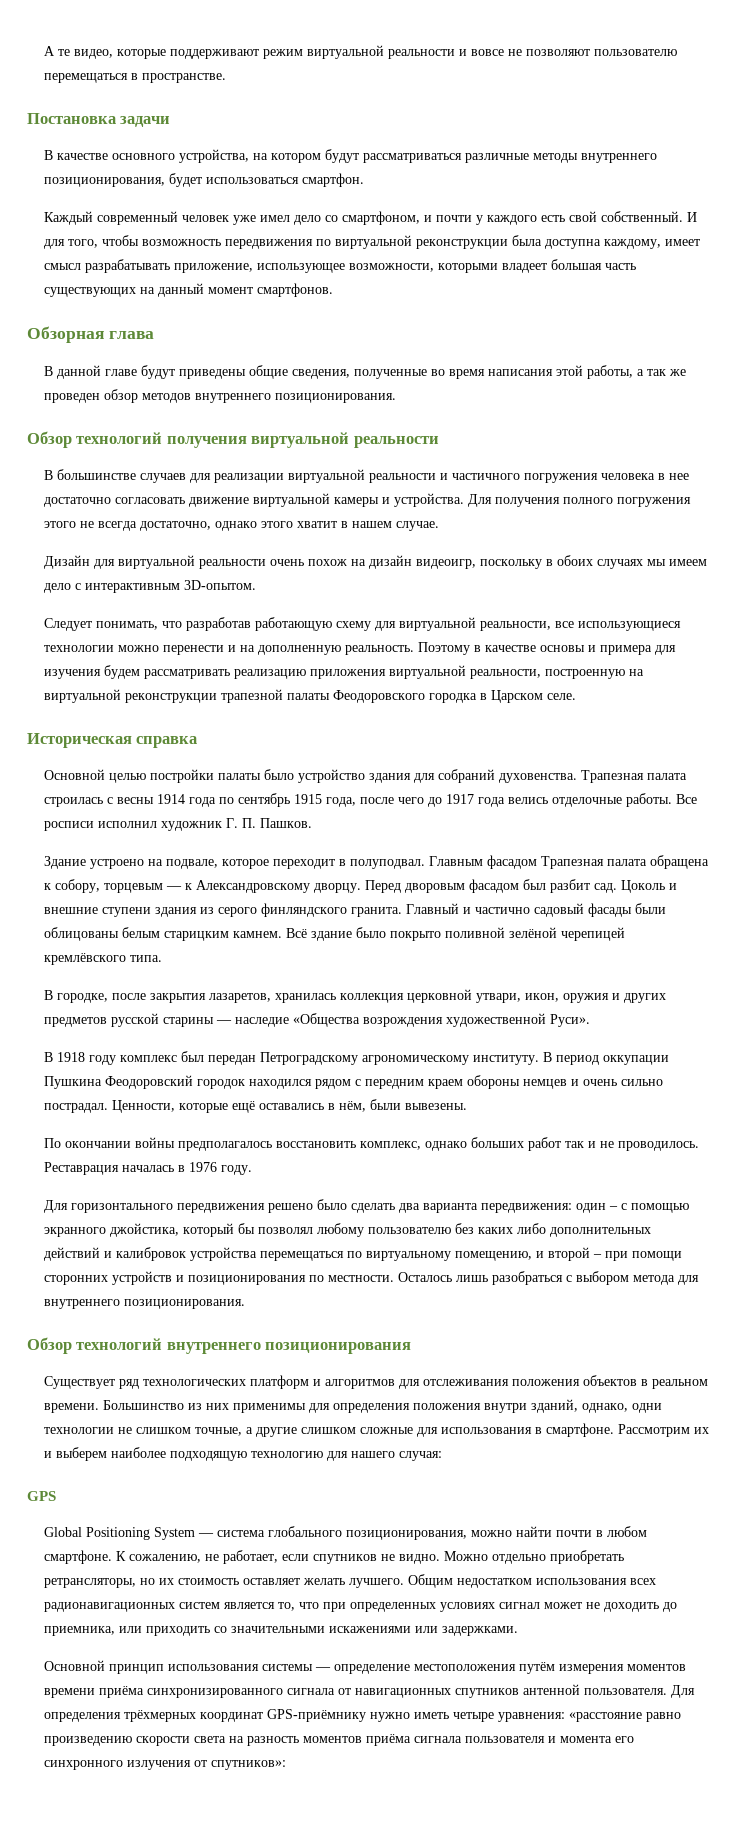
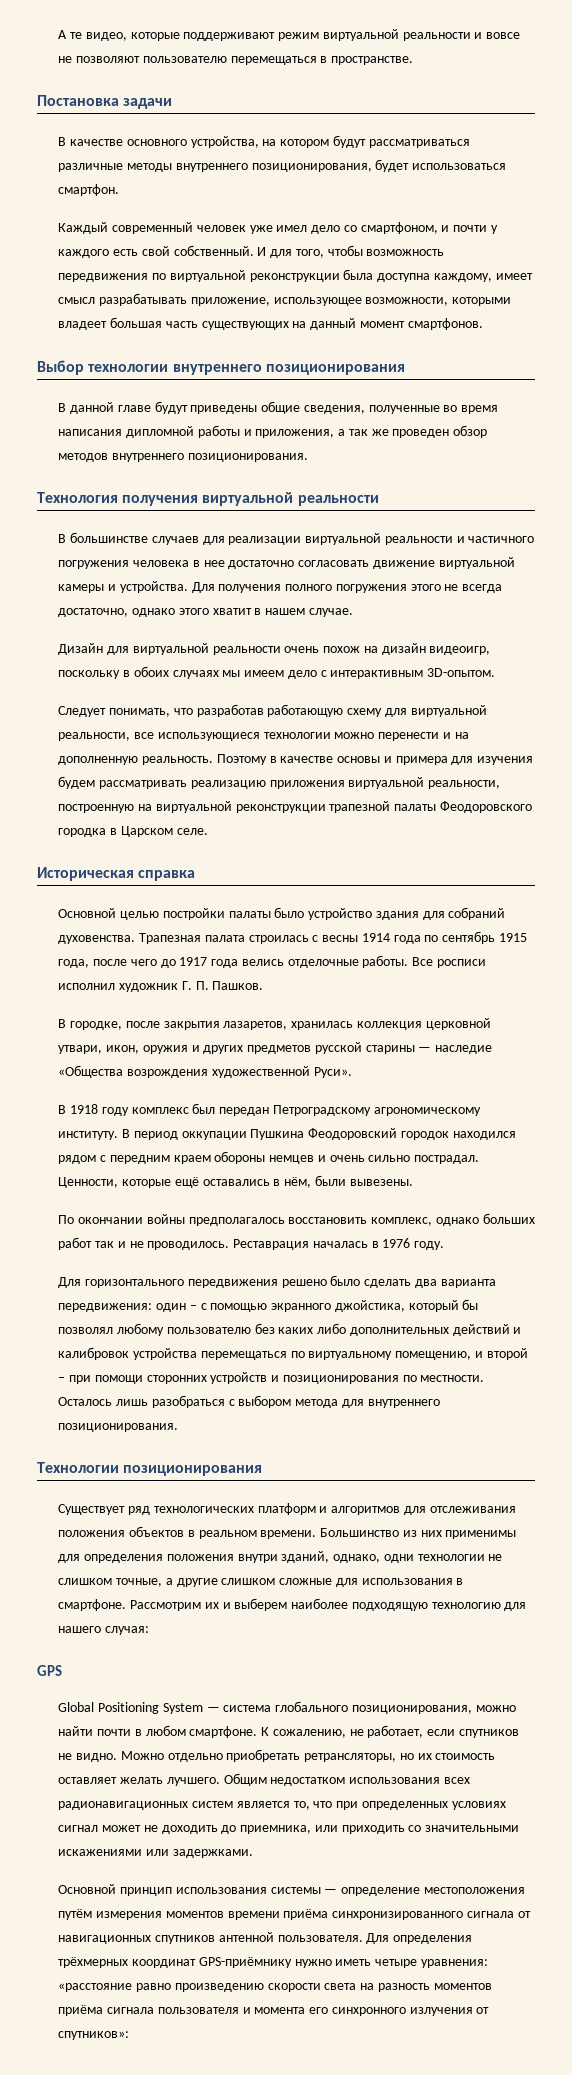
[27,326,154,343] Обзорная глава -> [37,360,405,375] Выбор технологии внутреннего позиционирования
[555,365,633,379] этой работы, -> [125,425,335,438] дипломной работы и приложения,
[27,431,163,448] Обзор технологий -> [37,492,118,503] Технология
[43,855,709,869] [43,879,677,893] [43,903,666,917] [43,927,625,941] [43,953,162,965] // Здание устроено на подвале, которое переходит в полуподвал. Главным фасадом Трапезная палата обращена к собору, торцевым — к Александровскому дворцу. Перед дворовым фасадом был разбит сад. Цоколь и внешние ступени здания из серого финляндского гранита. Главный и частично садовый фасады были облицованы белым старицким камнем. Всё здание было покрыто поливной зелёной черепицей кремлёвского типа. -> (264, 985) none
[27,1337,261,1354] Обзор технологий внутреннего -> [37,1462,119,1473] Технологии

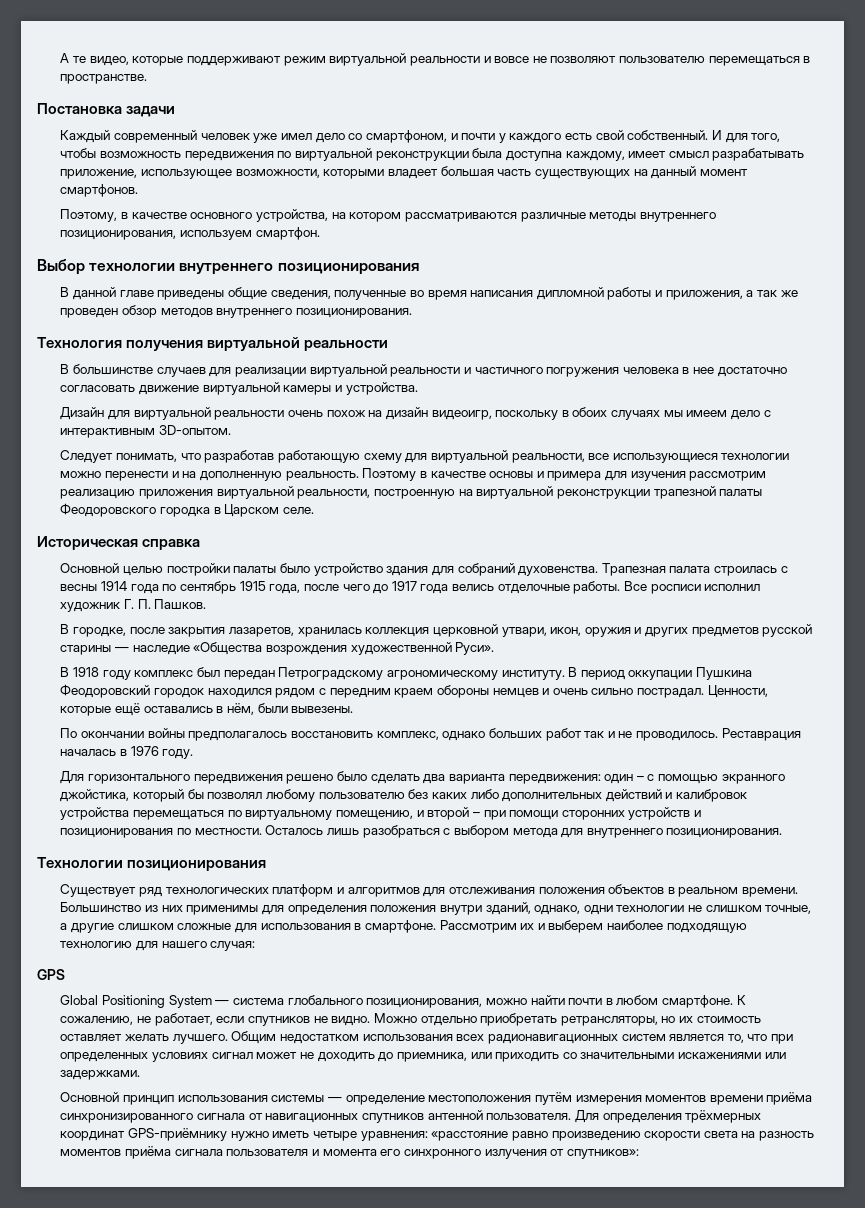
[58,135,470,148] [58,159,507,172] [58,184,120,196] // В качестве основного устройства, на котором будут рассматриваться различные методы внутреннего позиционирования, будет использоваться смартфон. -> (176, 111) none
(483, 324) none -> [60,209,716,222] [60,227,320,240] // Поэтому, в качестве основного устройства, на котором рассматриваются различные методы внутреннего позиционирования, используем смартфон.
[154,401,188,414] будут -> (154, 293) none
[191,582,503,593] [58,608,353,617] Для получения полного погружения этого не всегда достаточно, однако этого хватит в нашем случае. -> (418, 388) none
[58,776,187,789] будем рассматривать -> [689,471,767,481] рассмотрим

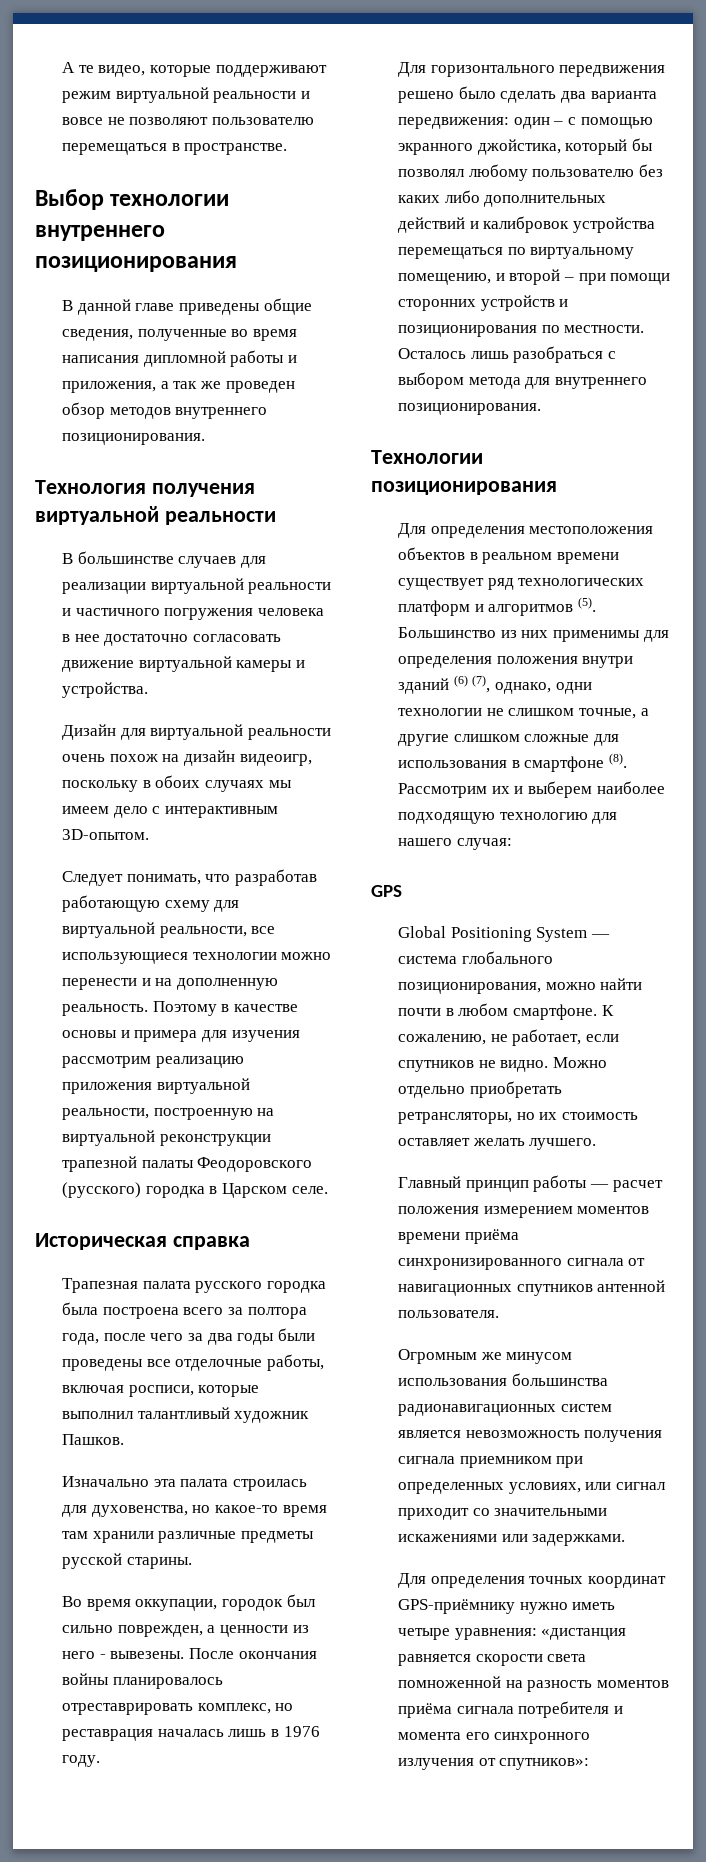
[37,103,176,117] [60,130,781,143] [60,148,805,161] [60,166,748,179] [60,184,139,197] [60,209,716,222] [60,227,320,240] // Постановка задачи // Каждый современный человек уже имел дело со смартфоном, и почти у каждого есть свой собственный. И для того, чтобы возможность передвижения по виртуальной реконструкции была доступна каждому, имеет смысл разрабатывать приложение, использующее возможности, которыми владеет большая часть существующих на данный момент смартфонов. // Поэтому, в качестве основного устройства, на котором рассматриваются различные методы внутреннего позиционирования, используем смартфон. -> (288, 149) none
(157, 510) none -> [62,1182,142,1198] (русского)
[60,563,788,576] [60,581,761,594] [60,599,207,612] [60,624,813,637] [60,642,495,655] [60,667,753,680] [60,684,768,698] [60,703,354,716] [60,728,801,741] [60,749,117,756] Основной целью постройки палаты было устройство здания для собраний духовенства. Трапезная палата строилась с весны 1914 года по сентябрь 1915 года, после чего до 1917 года велись отделочные работы. Все росписи исполнил художник Г. П. Пашков. // В городке, после закрытия лазаретов, хранилась коллекция церковной утвари, икон, оружия и других предметов русской старины — наследие «Общества возрождения художественной Руси». // В 1918 году комплекс был передан Петроградскому агрономическому институту. В период оккупации Пушкина Феодоровский городок находился рядом с передним краем обороны немцев и очень сильно пострадал. Ценности, которые ещё оставались в нём, были вывезены. // По окончании войны предполагалось восстановить комплекс, однако больших работ так и не проводилось. Реставрация началась -> [62,1278,327,1293] [62,1302,307,1319] [62,1328,315,1345] [62,1354,325,1371] [62,1385,260,1397] [62,1407,310,1423] [62,1434,125,1445] [62,1476,308,1491] [62,1505,327,1517] [62,1531,315,1543] [62,1553,192,1569] [62,1594,316,1611] [62,1625,309,1637] [62,1648,317,1659] [62,1673,223,1689] [62,1703,294,1715] [62,1729,267,1741] Трапезная палата русского городка была построена всего за полтора года, после чего за два годы были проведены все отделочные работы, включая росписи, которые выполнил талантливый художник Пашков. // Изначально эта палата строилась для духовенства, но какое-то время там хранили различные предметы русской старины. // Во время оккупации, городок был сильно поврежден, а ценности из него - вывезены. После окончания войны планировалось отреставрировать комплекс, но реставрация началась лишь
[60,884,137,897] Существует -> [398,523,654,538] [398,547,620,564] [398,578,485,590] Для определения местоположения объектов в реальном времени существует
[423,884,799,897] для отслеживания положения объектов в реальном времени. -> [578,597,597,612] (5).
[485,902,531,915] зданий, -> [398,675,491,694] зданий (6) (7),
[364,920,436,933] смартфоне. -> [524,753,628,772] смартфоне (8).
[231,1031,794,1044] [60,1052,786,1062] [60,1070,141,1080] [60,1092,642,1105] Общим недостатком использования всех радионавигационных систем является то, что при определенных условиях сигнал может не доходить до приемника, или приходить со значительными искажениями или задержками. // Основной принцип использования системы — определение местоположения путём измерения -> [398,1175,663,1192] [398,1206,573,1218] // Главный принцип работы — расчет положения измерением
[574,1110,762,1123] Для определения трёхмерных -> [398,1349,573,1364] [398,1373,608,1386] [398,1404,612,1416] [398,1430,663,1442] [398,1456,584,1468] [398,1482,667,1494] [398,1508,608,1520] [398,1534,626,1546] [398,1573,584,1588] // Огромным же минусом использования большинства радионавигационных систем является невозможность получения сигнала приемником при определенных условиях, или сигнал приходит со значительными искажениями или задержками. // Для определения точных
[431,1131,641,1141] «расстояние равно произведению -> [541,1628,627,1640] [398,1654,472,1666] «дистанция равняется
(738, 1134) none -> [398,1676,502,1688] помноженной
[226,1149,309,1156] пользователя -> [518,1701,610,1718] потребителя

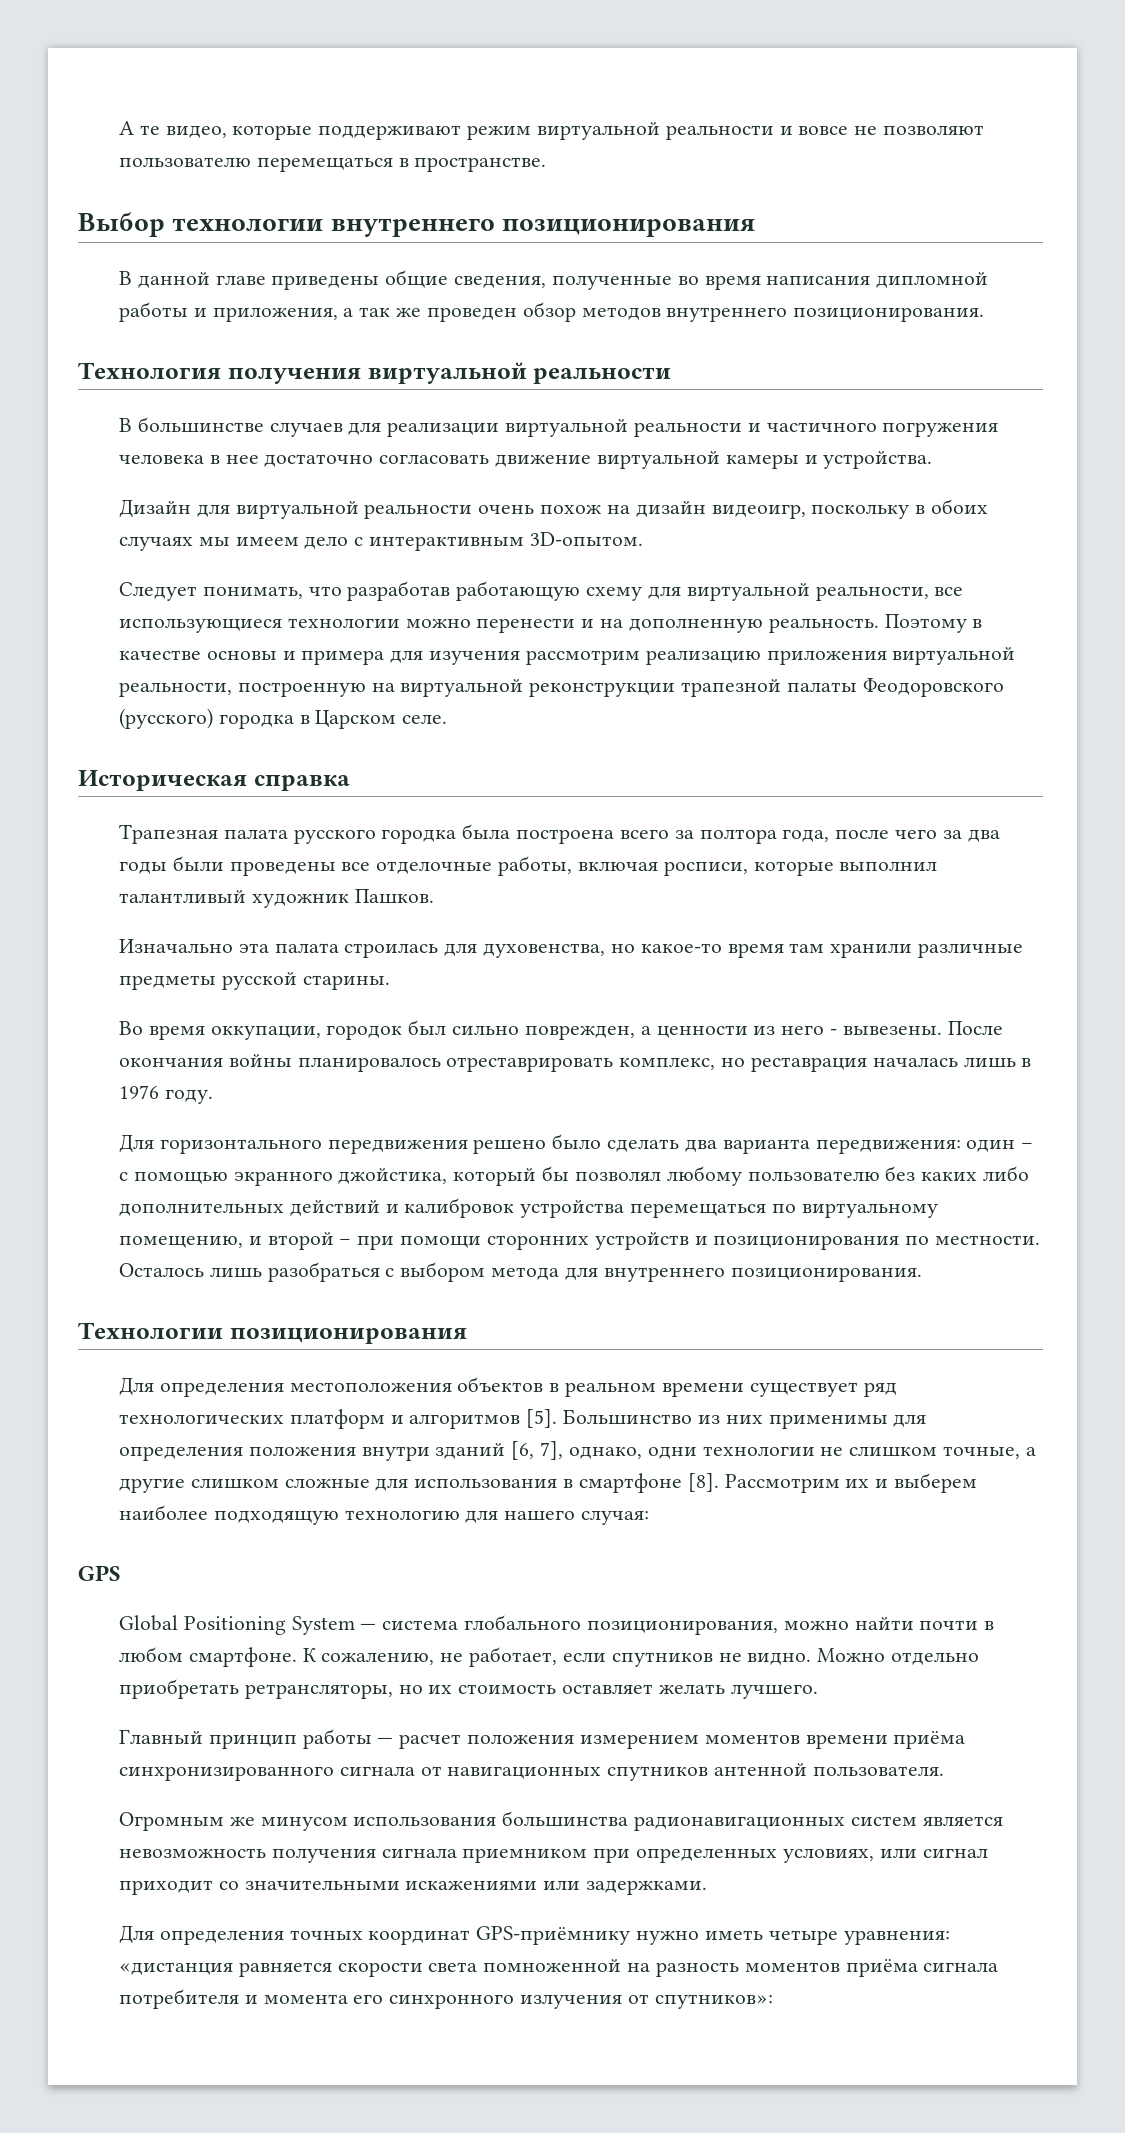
[578,597,597,612] (5). -> [526,1409,558,1428] [5].
[453,675,491,693] (6) (7), -> [511,1441,564,1460] [6, 7],
[609,753,628,768] (8). -> [687,1473,719,1492] [8].

